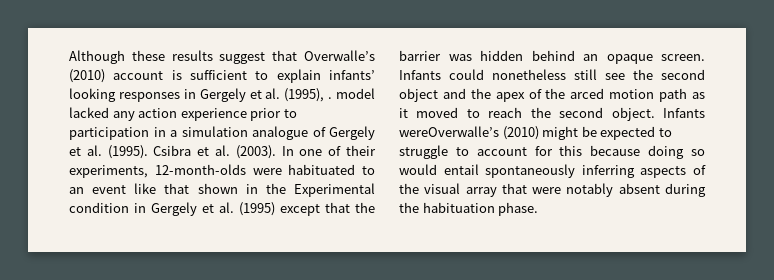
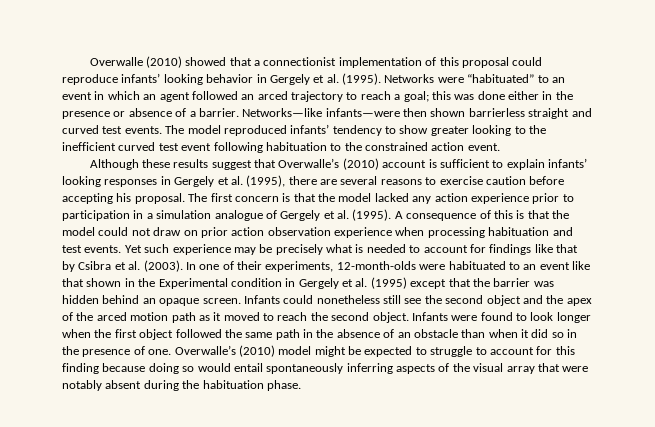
(69, 57) none -> [89,56,543,68] [62,73,565,85] [62,91,573,102] [62,108,592,119] [62,124,546,136] [62,142,500,153] Overwalle (2010) showed that a connectionist implementation of this proposal could reproduce infants’ looking behavior in Gergely et al. (1995). Networks were “habituated” to an event in which an agent followed an arced trajectory to reach a goal; this was done either in the presence or absence of a barrier. Networks—like infants—were then shown barrierless straight and curved test events. The model reproduced infants’ tendency to show greater looking to the inefficient curved test event following habituation to the constrained action event. //
[328,97,333,99] . -> [288,176,565,185] [62,193,335,204] there are several reasons to exercise caution before accepting his proposal. The first concern is that the
(148, 152) none -> [394,210,569,221] [62,227,573,238] [62,244,578,255] [62,261,75,272] A consequence of this is that the model could not draw on prior action observation experience when processing habituation and test events. Yet such experience may be precisely what is needed to account for findings like that by
[399,126,539,140] wereOverwalle’s (2010) -> [451,312,591,323] [62,329,578,340] [62,345,312,357] were found to look longer when the first object followed the same path in the absence of an obstacle than when it did so in the presence of one. Overwalle’s (2010) model
(583, 150) none -> [62,363,99,374] finding

